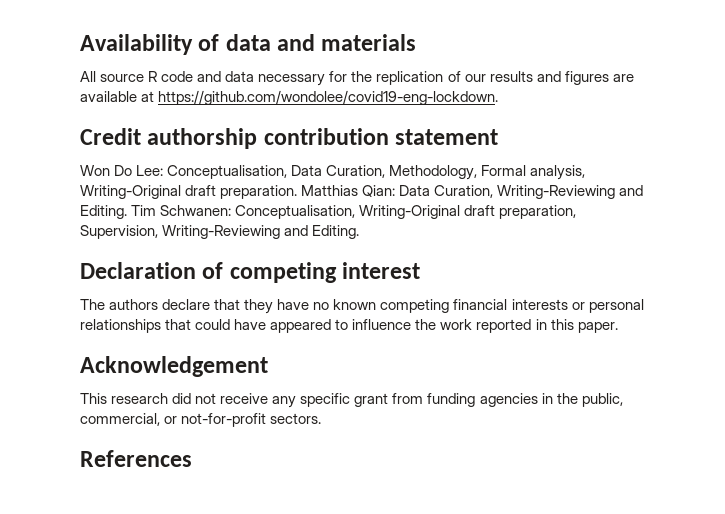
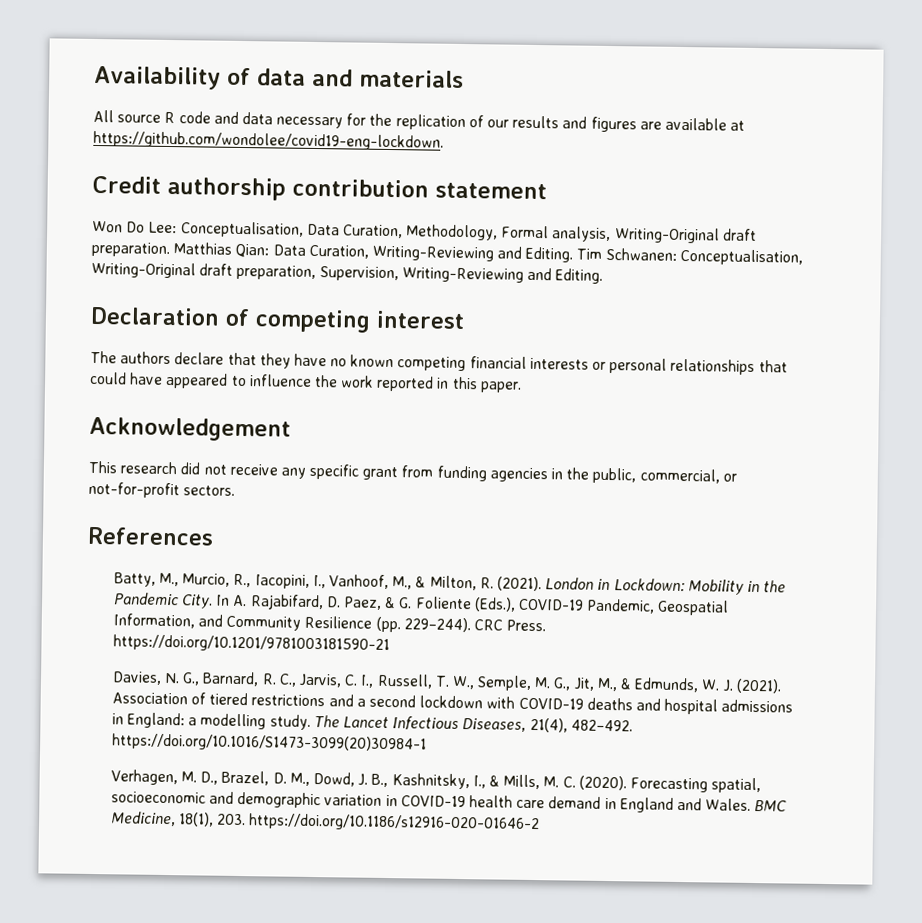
(192, 458) none -> [113,572,787,595] [113,592,730,616] [112,613,547,633] [112,634,390,654] [111,671,782,694] [111,692,794,715] [111,712,633,733] [111,733,427,753] [110,769,762,794] [110,791,788,813] [110,811,541,833] // Batty, M., Murcio, R., Iacopini, I., Vanhoof, M., & Milton, R. (2021). London in Lockdown: Mobility in the Pandemic City. In A. Rajabifard, D. Paez, & G. Foliente (Eds.), COVID-19 Pandemic, Geospatial Information, and Community Resilience (pp. 229–244). CRC Press. https://doi.org/10.1201/9781003181590-21 // Davies, N. G., Barnard, R. C., Jarvis, C. I., Russell, T. W., Semple, M. G., Jit, M., & Edmunds, W. J. (2021). Association of tiered restrictions and a second lockdown with COVID-19 deaths and hospital admissions in England: a modelling study. The Lancet Infectious Diseases, 21(4), 482–492. https://doi.org/10.1016/S1473-3099(20)30984-1 // Verhagen, M. D., Brazel, D. M., Dowd, J. B., Kashnitsky, I., & Mills, M. C. (2020). Forecasting spatial, socioeconomic and demographic variation in COVID-19 health care demand in England and Wales. BMC Medicine, 18(1), 203. https://doi.org/10.1186/s12916-020-01646-2

